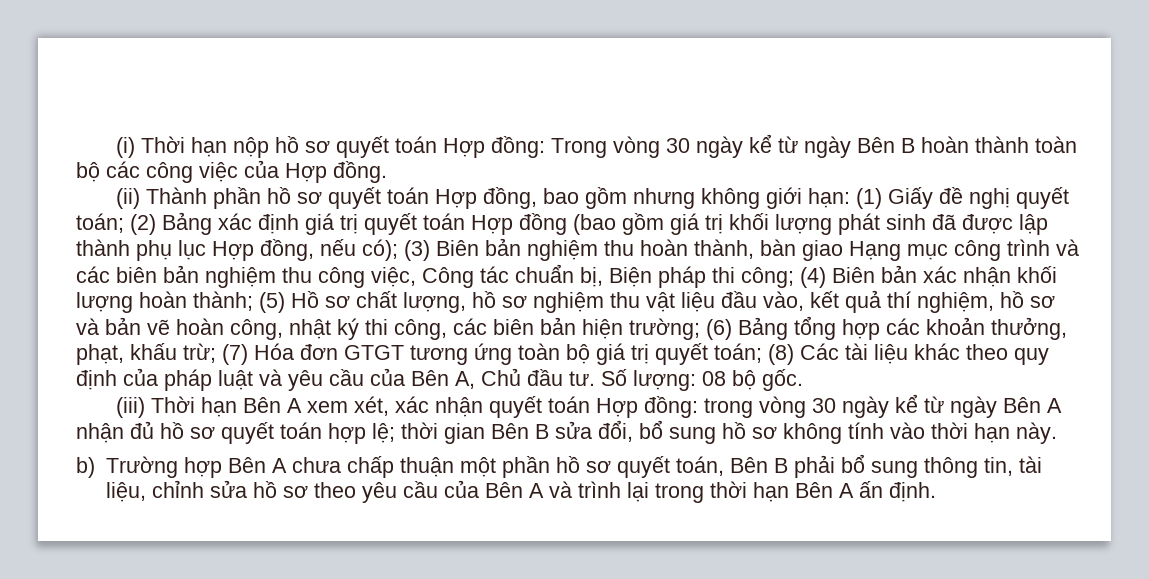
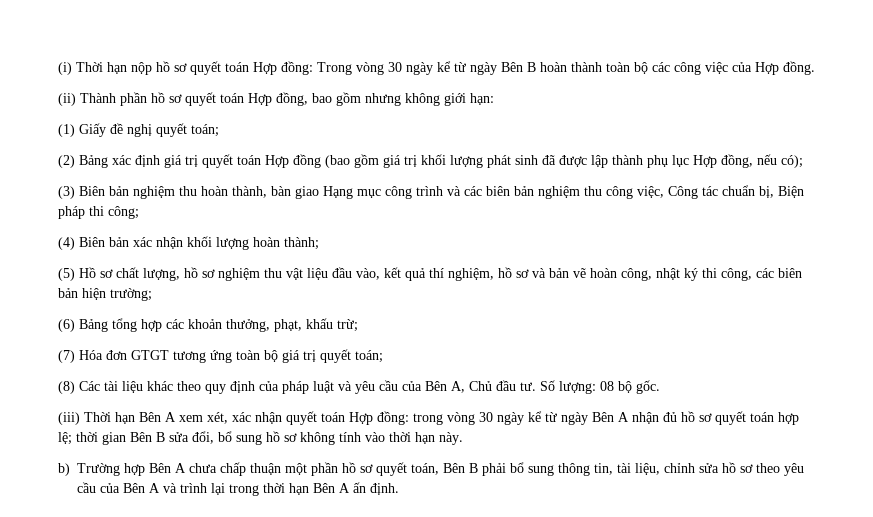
(850, 198) none -> (494, 99) //
(124, 223) none -> (219, 130) //
(398, 250) none -> (803, 161) //
(794, 277) none -> (139, 212) //
(253, 301) none -> (319, 243) //
(700, 329) none -> (152, 294) //
(216, 353) none -> (358, 325) //
(762, 353) none -> (383, 356) //

